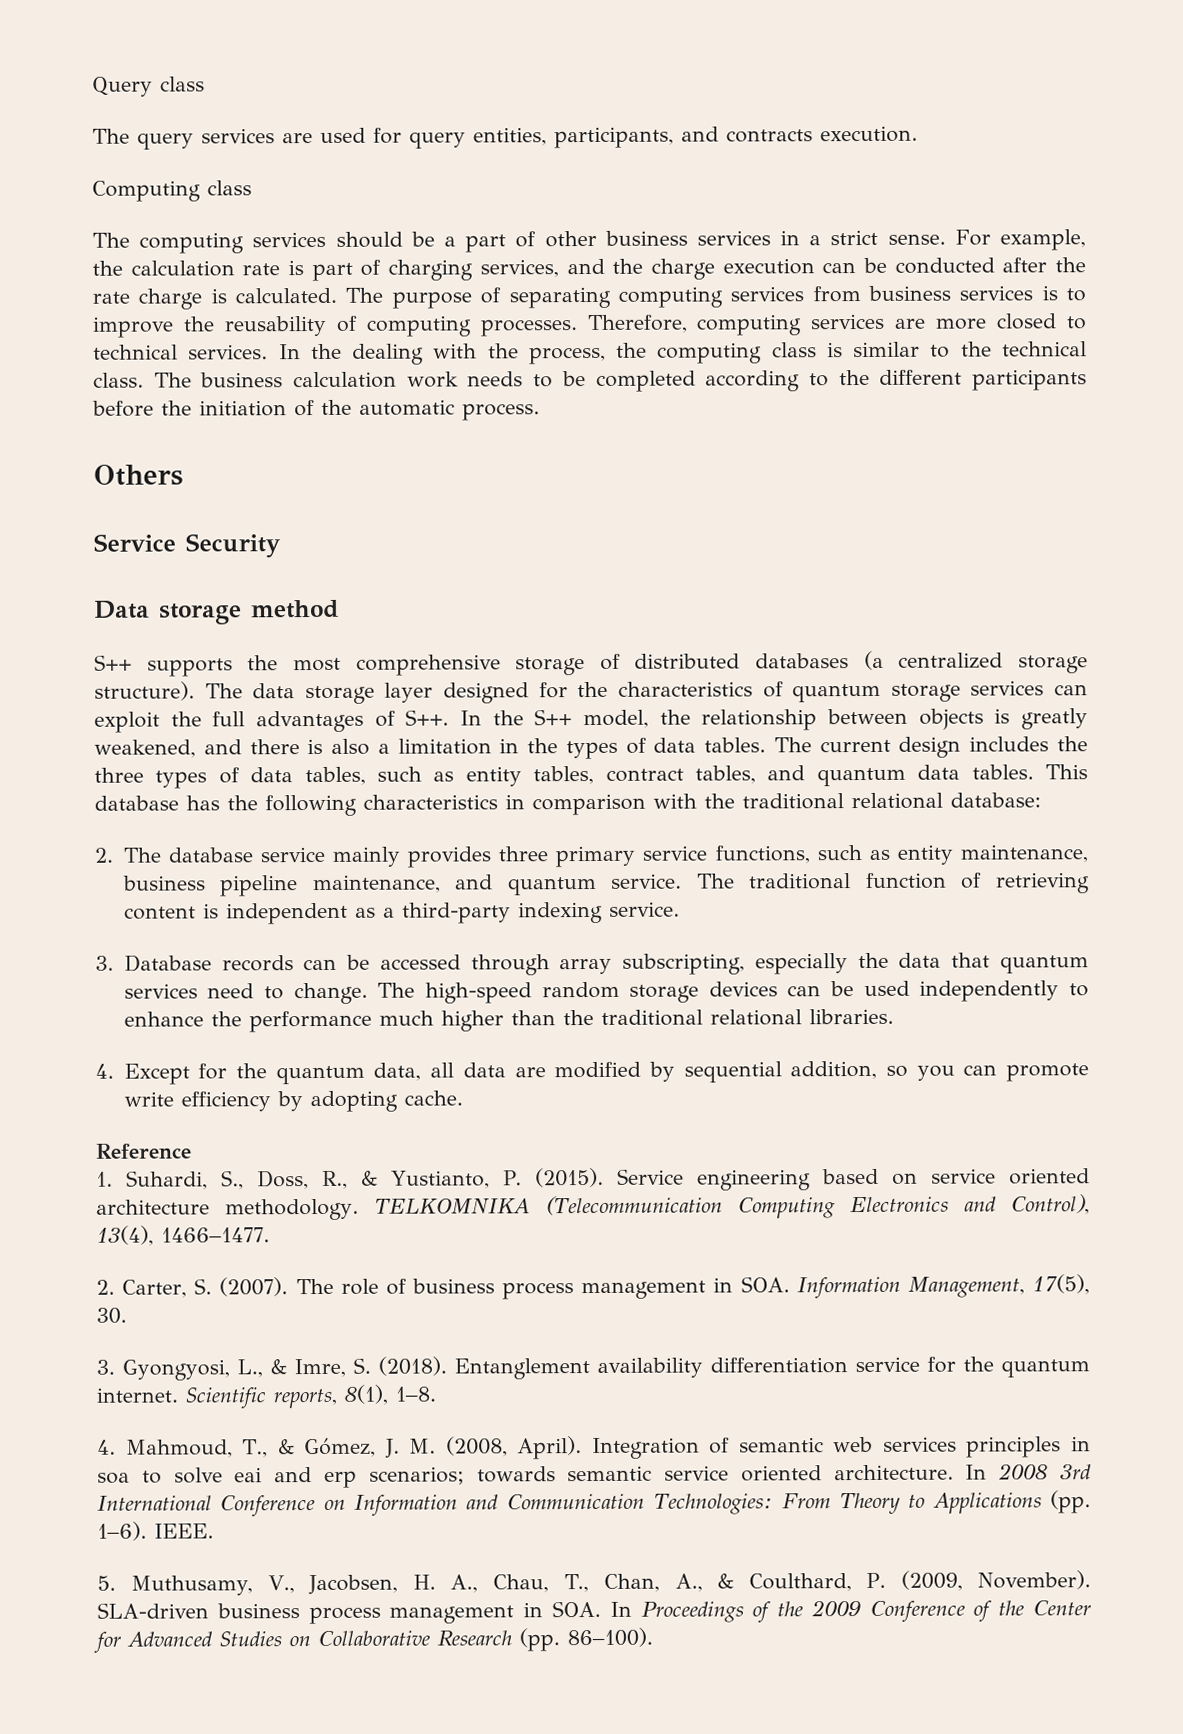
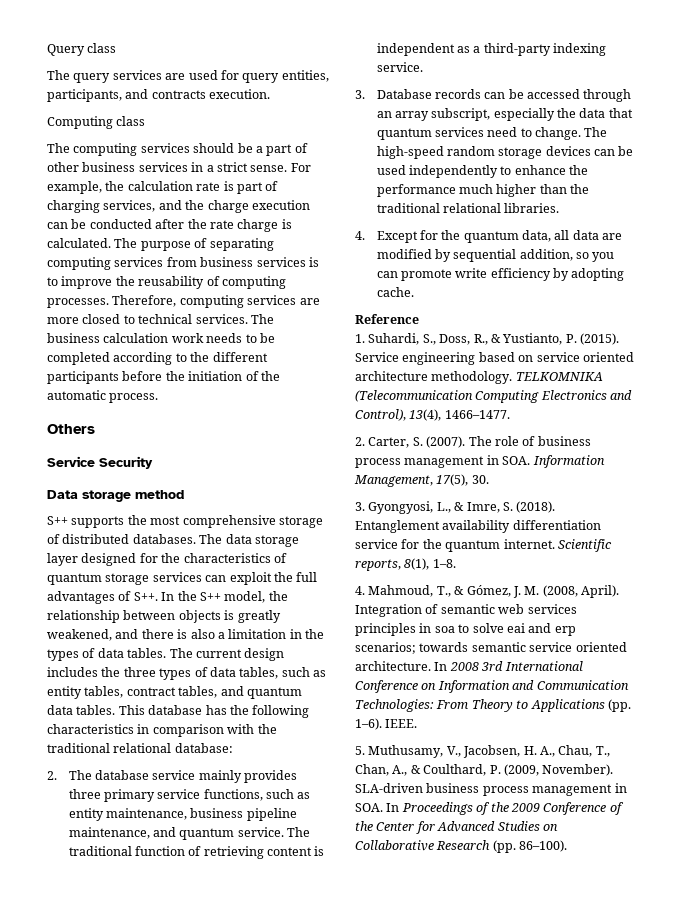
[278,341,1087,365] [93,372,144,388] In the dealing with the process, the computing class is similar to the technical class. -> (248, 319) none
[755,650,1088,674] [94,681,195,701] databases (a centralized storage structure). -> [132,534,196,544] databases.
[559,953,746,975] array subscripting, -> [376,108,491,121] an array subscript,

